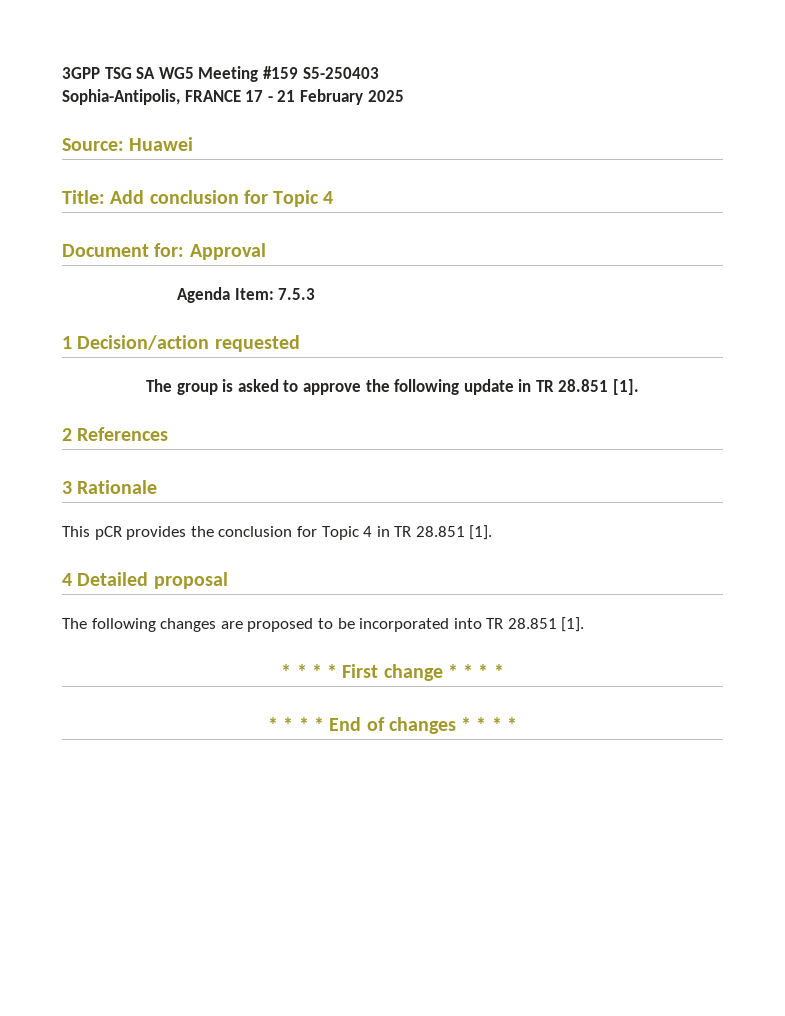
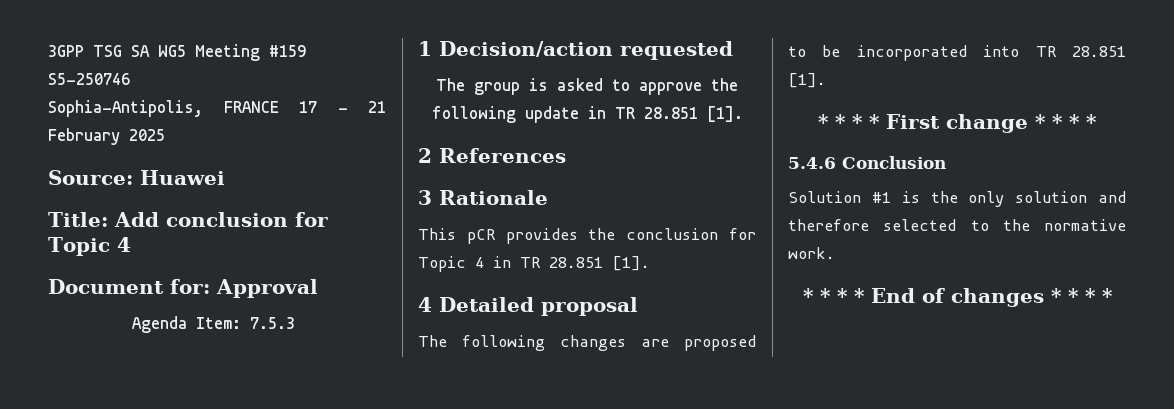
[302,67,379,79] S5-250403 -> [48,73,130,85] S5-250746
(504, 671) none -> [788,156,946,169] [788,191,1126,207] [788,219,1126,231] [788,247,835,259] // 5.4.6 Conclusion // Solution #1 is the only solution and therefore selected to the normative work.

